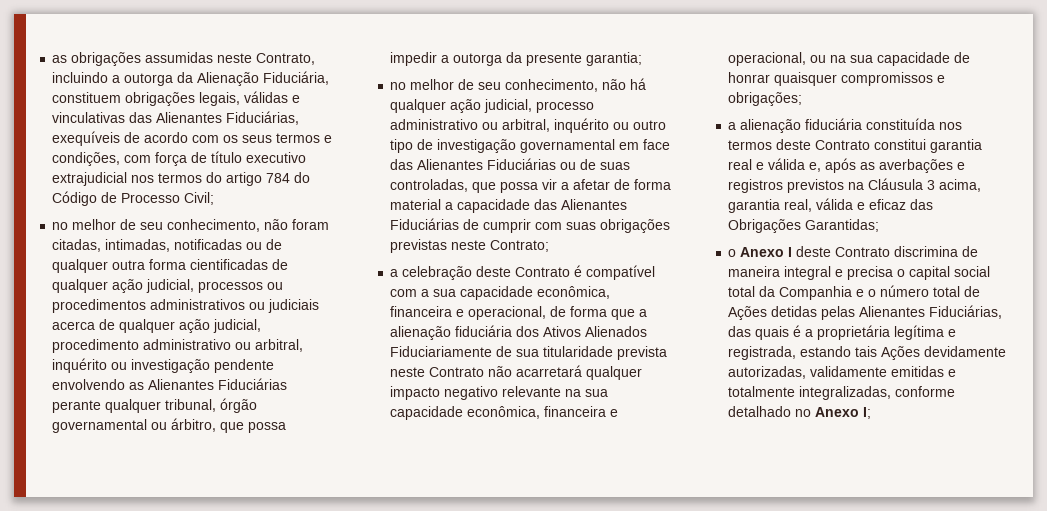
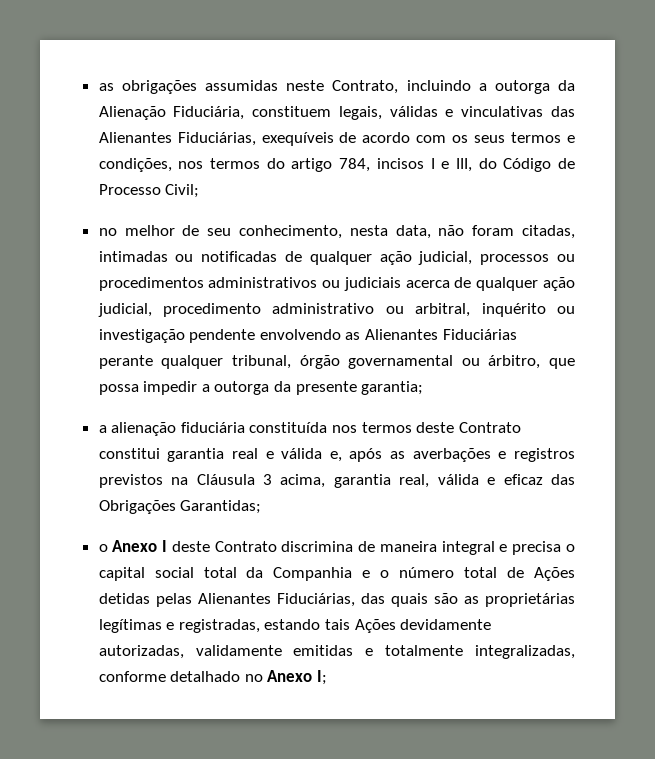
[125,92,196,106] obrigações -> (332, 111) none
[124,151,307,166] [52,172,291,186] com força de título executivo extrajudicial nos termos do artigo 784 -> [178,158,472,172] nos termos do artigo 784, incisos I e III,
(261, 225) none -> [349,225,431,239] nesta data,
[105,239,283,252] [52,259,269,273] intimadas, notificadas ou de qualquer outra forma cientificadas -> [98,251,278,262] intimadas ou notificadas
[390,78,647,92] [390,99,595,113] [390,118,667,133] [390,139,671,153] [390,158,631,170] [390,179,672,193] [390,199,628,213] [390,218,671,233] [390,239,550,253] [390,265,656,280] [390,286,611,300] [390,306,648,320] [390,325,648,340] [390,346,668,360] [390,365,643,380] [390,386,609,400] [390,406,619,420] [728,52,971,66] [728,72,946,86] [728,92,803,106] // no melhor de seu conhecimento, não há qualquer ação judicial, processo administrativo ou arbitral, inquérito ou outro tipo de investigação governamental em face das Alienantes Fiduciárias ou de suas controladas, que possa vir a afetar de forma material a capacidade das Alienantes Fiduciárias de cumprir com suas obrigações previstas neste Contrato; // a celebração deste Contrato é compatível com a sua capacidade econômica, financeira e operacional, de forma que a alienação fiduciária dos Ativos Alienados Fiduciariamente de sua titularidade prevista neste Contrato não acarretará qualquer impacto negativo relevante na sua capacidade econômica, financeira e operacional, ou na sua capacidade de honrar quaisquer compromissos e obrigações; -> (424, 388) none
[793,325,957,340] [728,346,797,360] é a proprietária legítima e registrada, -> [433,593,576,607] [98,619,260,633] são as proprietárias legítimas e registradas,

